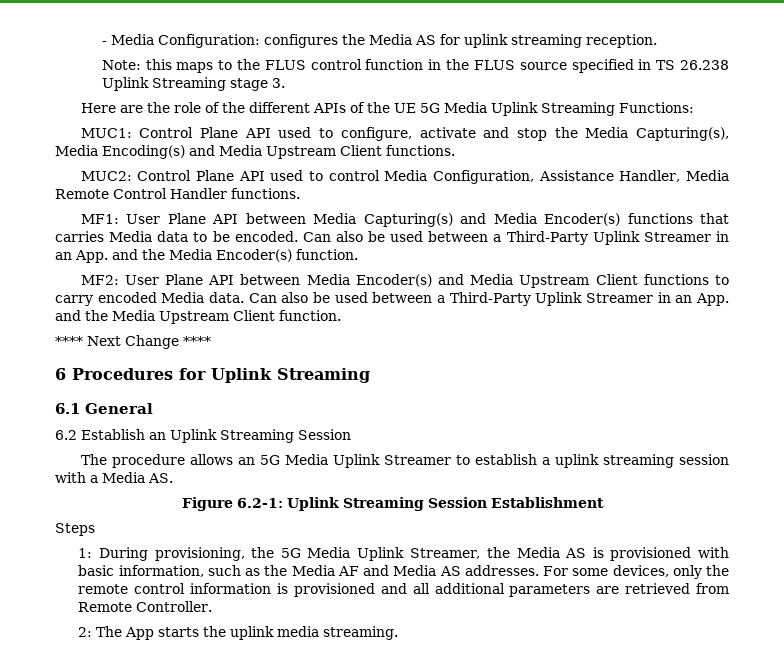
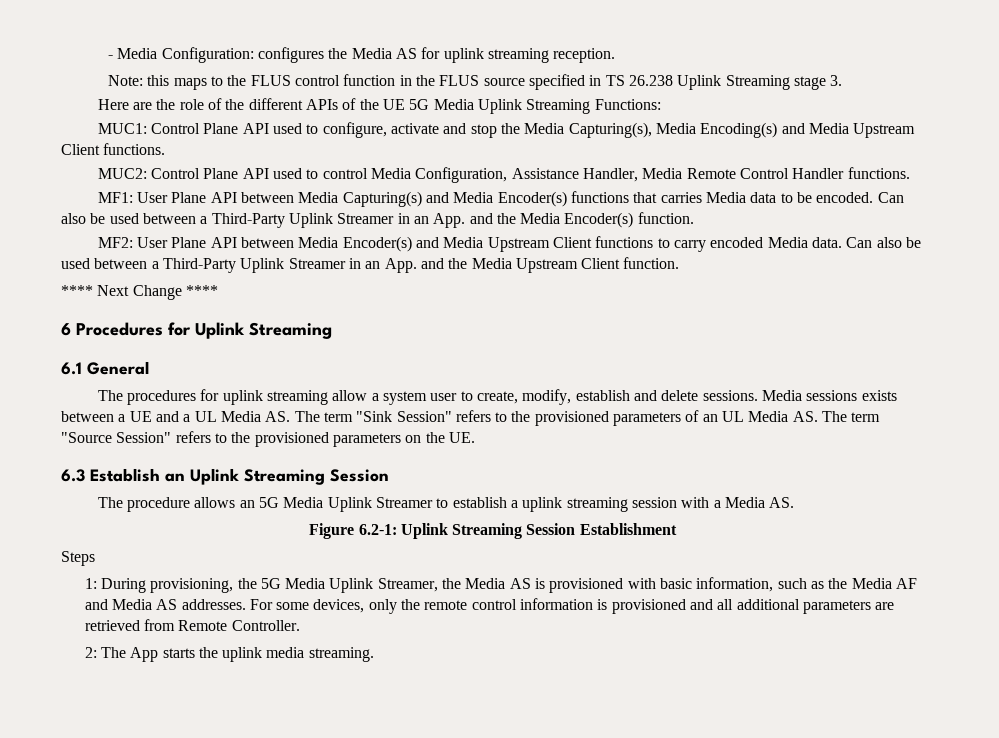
[55,430,77,440] 6.2 -> [97,389,897,405] [61,410,881,426] [61,431,475,447] [61,469,85,482] The procedures for uplink streaming allow a system user to create, modify, establish and delete sessions. Media sessions exists between a UE and a UL Media AS. The term "Sink Session" refers to the provisioned parameters of an UL Media AS. The term "Source Session" refers to the provisioned parameters on the UE. // 6.3

